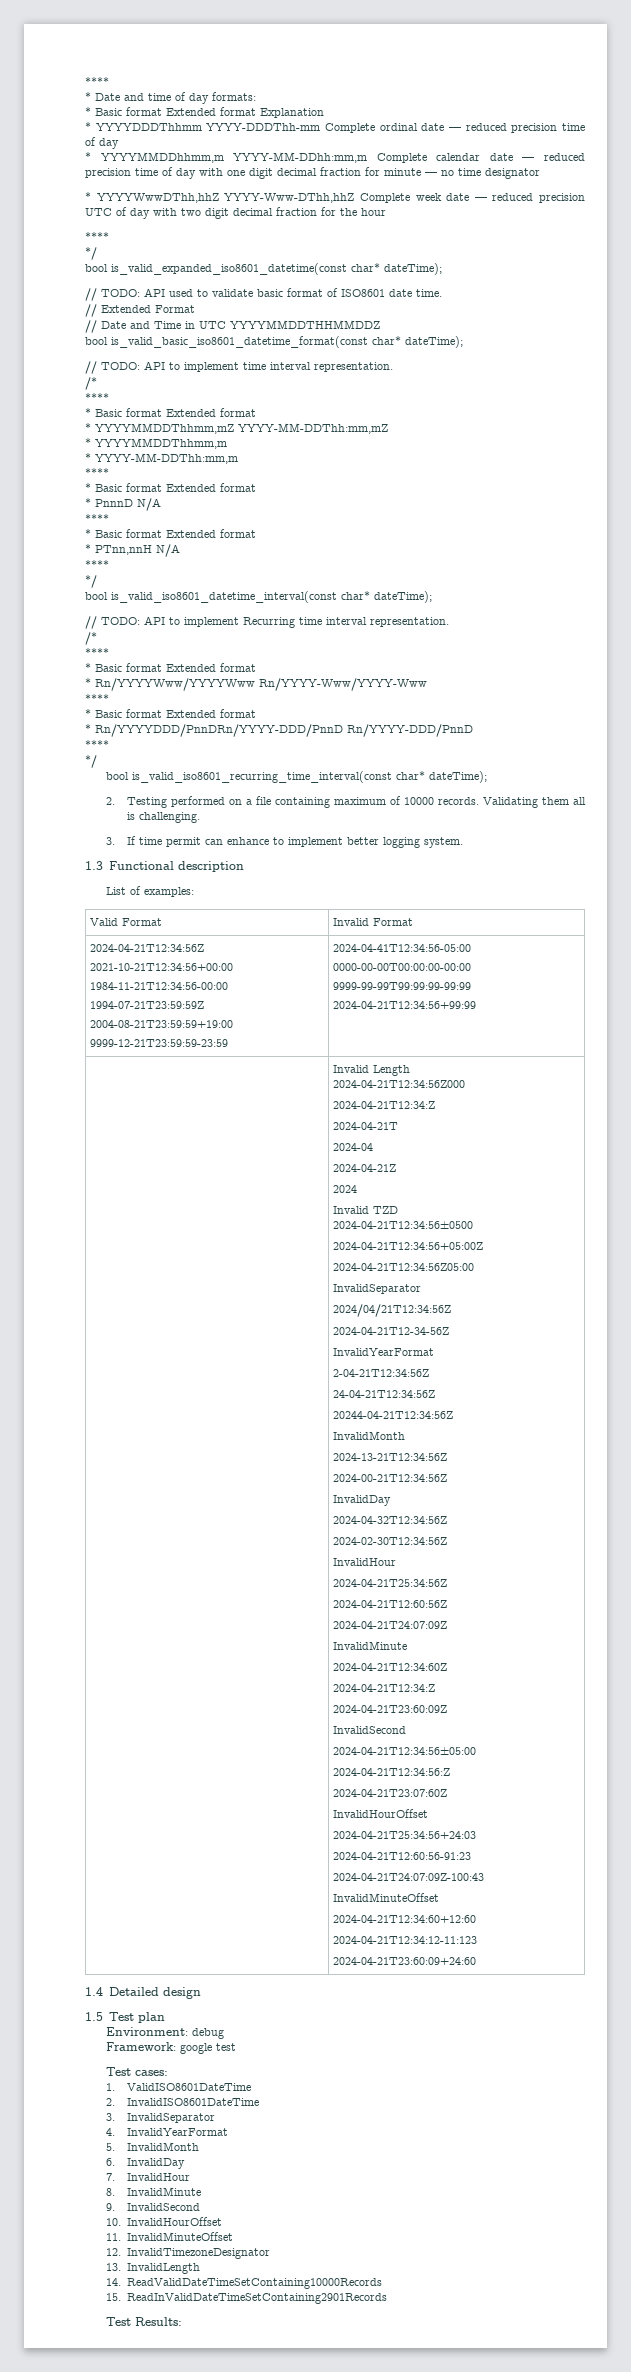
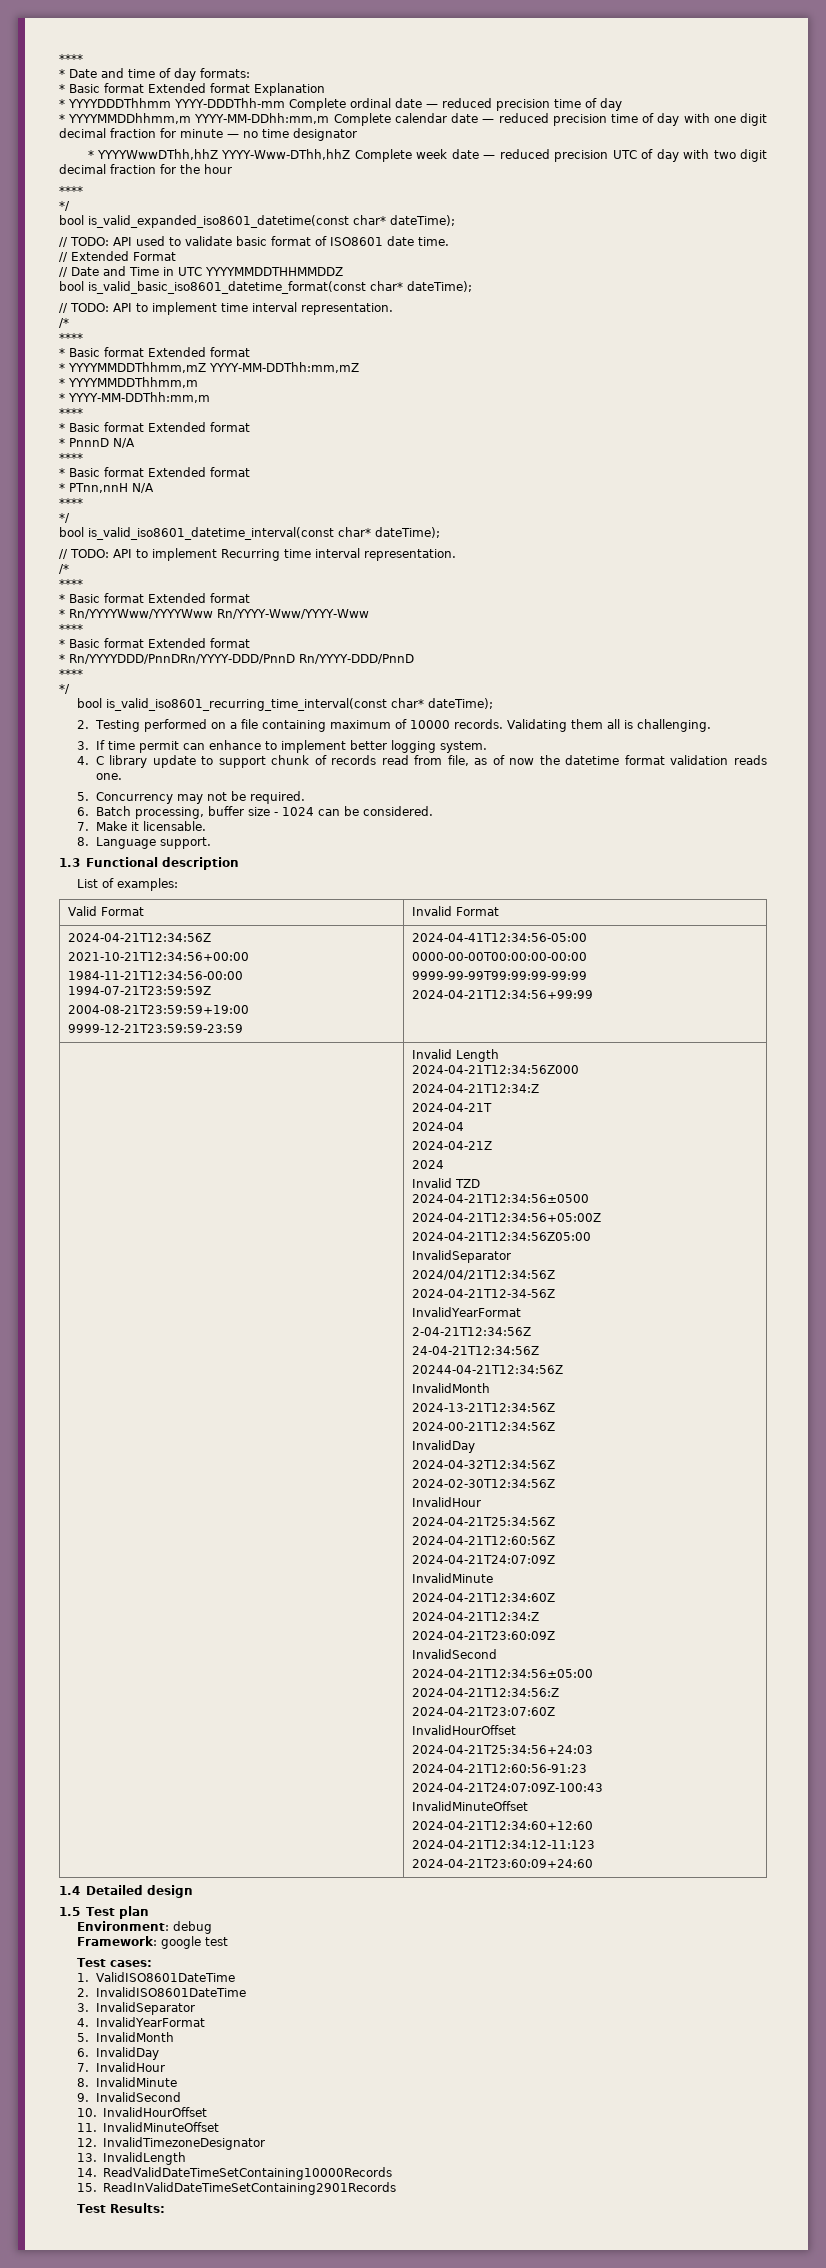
(463, 842) none -> [77,755,767,768] [95,773,122,780] [77,791,305,804] [77,806,433,819] [77,821,206,831] [77,837,211,849] // 4. C library update to support chunk of records read from file, as of now the datetime format validation reads one. // 5. Concurrency may not be required. // 6. Batch processing, buffer size - 1024 can be considered. // 7. Make it licensable. // 8. Language support.

